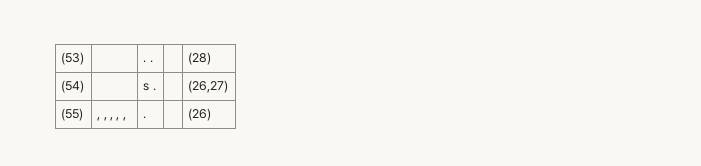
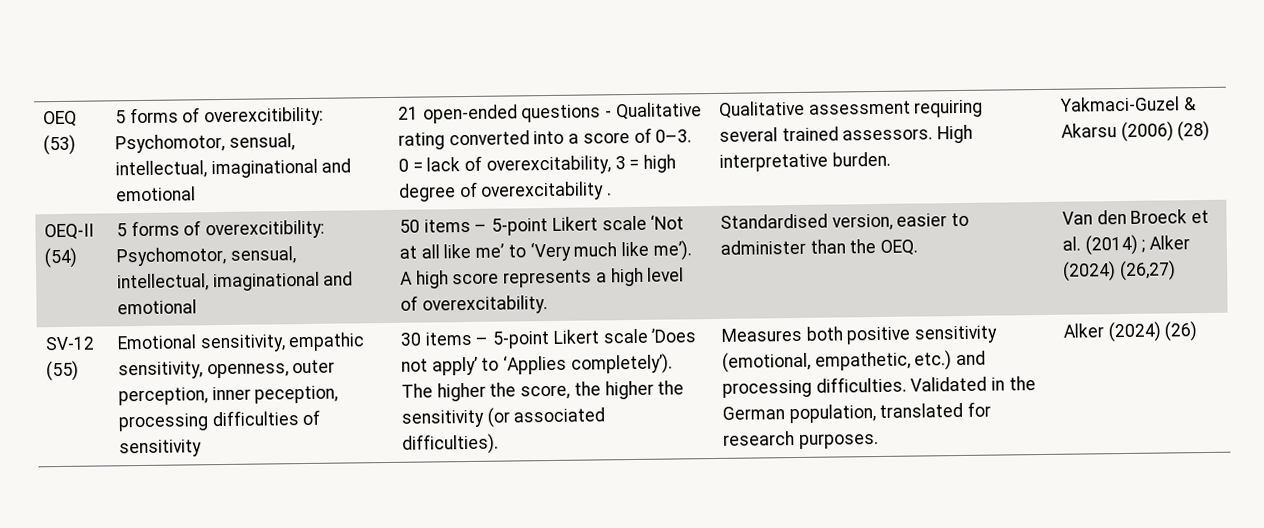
(61, 58) none -> [42,110,77,128] OEQ
[143,60,153,63] | . . | | -> [114,106,325,127] [114,133,295,154] [114,158,352,179] [115,186,196,202] [397,102,702,124] [397,127,693,150] [397,154,677,175] [398,181,613,202] [718,99,984,119] [718,124,974,144] [718,151,891,172] [1059,96,1197,112] [1060,121,1174,143] 5 forms of overexcitibility: Psychomotor, sensual, intellectual, imaginational and emotional | 21 open-ended questions - Qualitative rating converted into a score of 0–3. 0 = lack of overexcitability, 3 = high degree of overexcitability . | Qualitative assessment requiring several trained assessors. High interpretative burden. | Yakmaci‐Guzel & Akarsu (2006)
(212, 58) none -> [43,223,94,241] OEQ-II
[143,83,156,91] | s . | | -> [115,219,326,240] [115,246,296,267] [116,271,354,292] [116,299,197,315] [398,214,685,236] [398,240,692,262] [399,267,685,289] [399,295,548,315] [719,212,970,231] [719,239,919,256] [1061,209,1210,225] [1061,234,1191,256] [1062,261,1116,282] 5 forms of overexcitibility: Psychomotor, sensual, intellectual, imaginational and emotional | 50 items – 5-point Likert scale ‘Not at all like me’ to ‘Very much like me’). A high score represents a high level of overexcitability. | Standardised version, easier to administer than the OEQ. | Van den Broeck et al. (2014) ; Alker (2024)
(229, 86) none -> [44,336,95,351] SV-12
[97,117,126,121] [143,116,147,119] , , , , , | . | | -> [116,332,366,353] [117,359,336,380] [117,385,339,406] [117,409,321,432] [118,439,202,458] [399,328,697,349] [400,353,673,376] [400,380,685,402] [400,407,606,428] [401,433,499,455] [720,325,998,345] [721,350,987,373] [721,376,1036,398] [721,401,992,424] [722,431,879,449] [1062,321,1161,343] Emotional sensitivity, empathic sensitivity, openness, outer perception, inner peception, processing difficulties of sensitivity | 30 items – 5-point Likert scale ’Does not apply’ to ‘Applies completely’). The higher the score, the higher the sensitivity (or associated difficulties). | Measures both positive sensitivity (emotional, empathetic, etc.) and processing difficulties. Validated in the German population, translated for research purposes. | Alker (2024)

